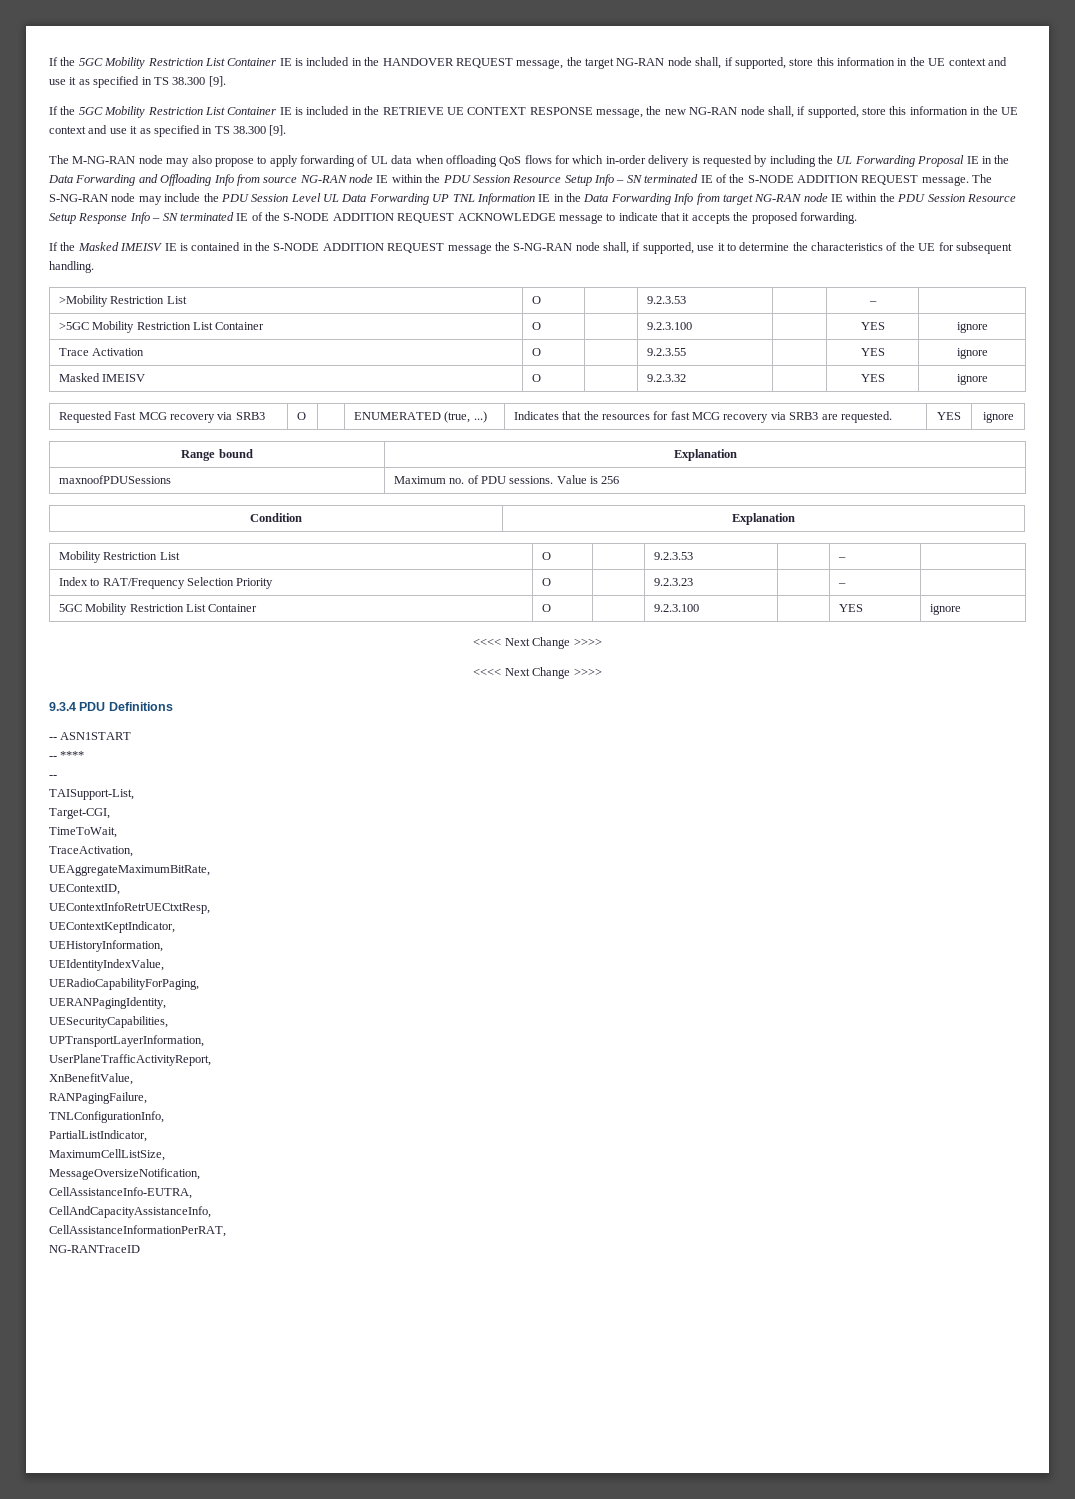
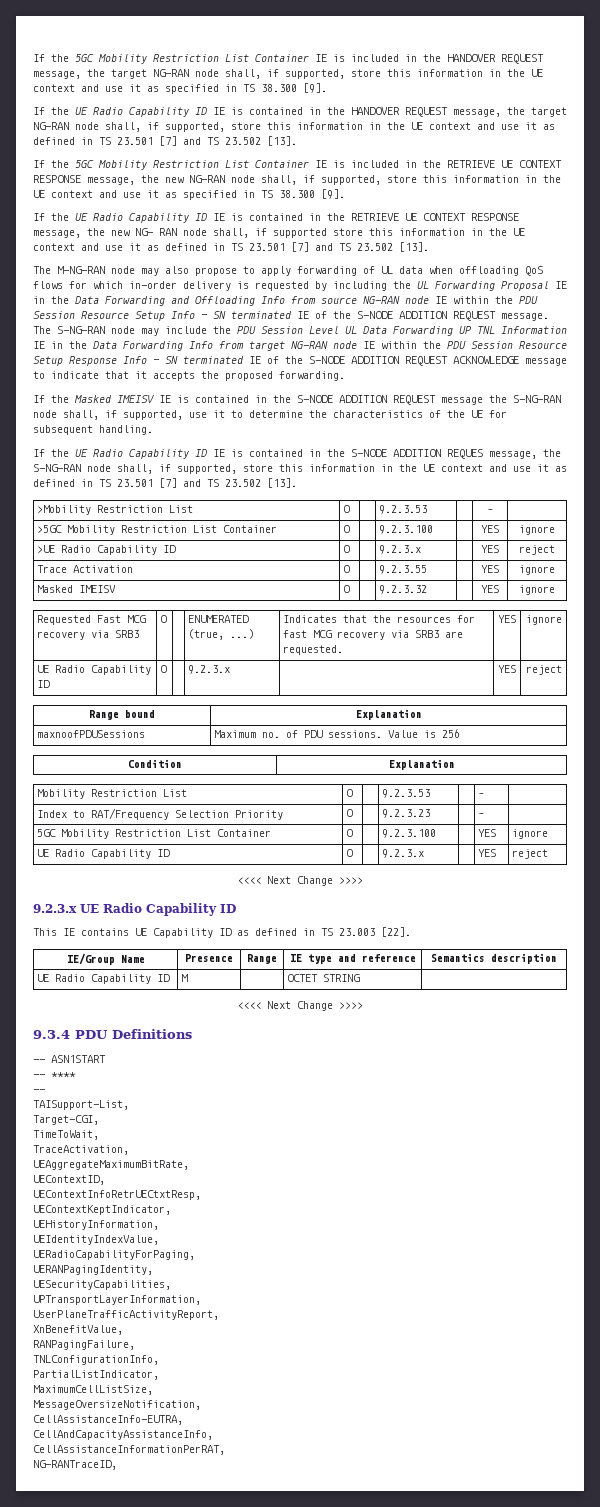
(226, 81) none -> [33,107,567,117] [33,122,555,132] [33,136,297,146] // If the UE Radio Capability ID IE is contained in the HANDOVER REQUEST message, the target NG-RAN node shall, if supported, store this information in the UE context and use it as defined in TS 23.501 [7] and TS 23.502 [13].
(287, 130) none -> [33,213,519,223] [33,228,525,238] [33,242,429,252] // If the UE Radio Capability ID IE is contained in the RETRIEVE UE CONTEXT RESPONSE message, the new NG- RAN node shall, if supported store this information in the UE context and use it as defined in TS 23.501 [7] and TS 23.502 [13].
(94, 267) none -> [33,449,561,459] [33,464,567,474] [33,478,297,488] // If the UE Radio Capability ID IE is contained in the S-NODE ADDITION REQUES message, the S-NG-RAN node shall, if supported, store this information in the UE context and use it as defined in TS 23.501 [7] and TS 23.502 [13].
(988, 327) none -> [37,545,177,555] [343,545,351,553] [379,545,422,554] [481,545,499,553] [519,545,555,555] // >UE Radio Capability ID | O | | 9.2.3.x | | YES | reject
(1014, 417) none -> [37,665,152,675] [37,680,51,688] [160,665,168,673] [188,665,231,674] [498,665,516,673] [525,665,562,675] // UE Radio Capability ID | O | | 9.2.3.x | | YES | reject
[473,637,602,649] // <<<< Next Change >>>> -> [37,849,171,859] [346,849,354,857] [382,849,425,858] [478,849,497,857] [512,849,549,859] [237,876,363,886] [33,903,236,916] [33,927,411,938] [66,953,145,965] [185,954,233,962] [247,954,277,964] [289,954,416,964] [430,953,557,964] [37,974,171,984] [181,974,189,982] [287,974,361,982] // UE Radio Capability ID | O | | 9.2.3.x | | YES | reject // <<<< Next Change >>>> // 9.2.3.x UE Radio Capability ID // This IE contains UE Capability ID as defined in TS 23.003 [22]. // IE/Group Name | Presence | Range | IE type and reference | Semantics description // UE Radio Capability ID | M | | OCTET STRING |
[49,1245,140,1253] NG-RANTraceID -> [33,1460,117,1470] NG-RANTraceID,

